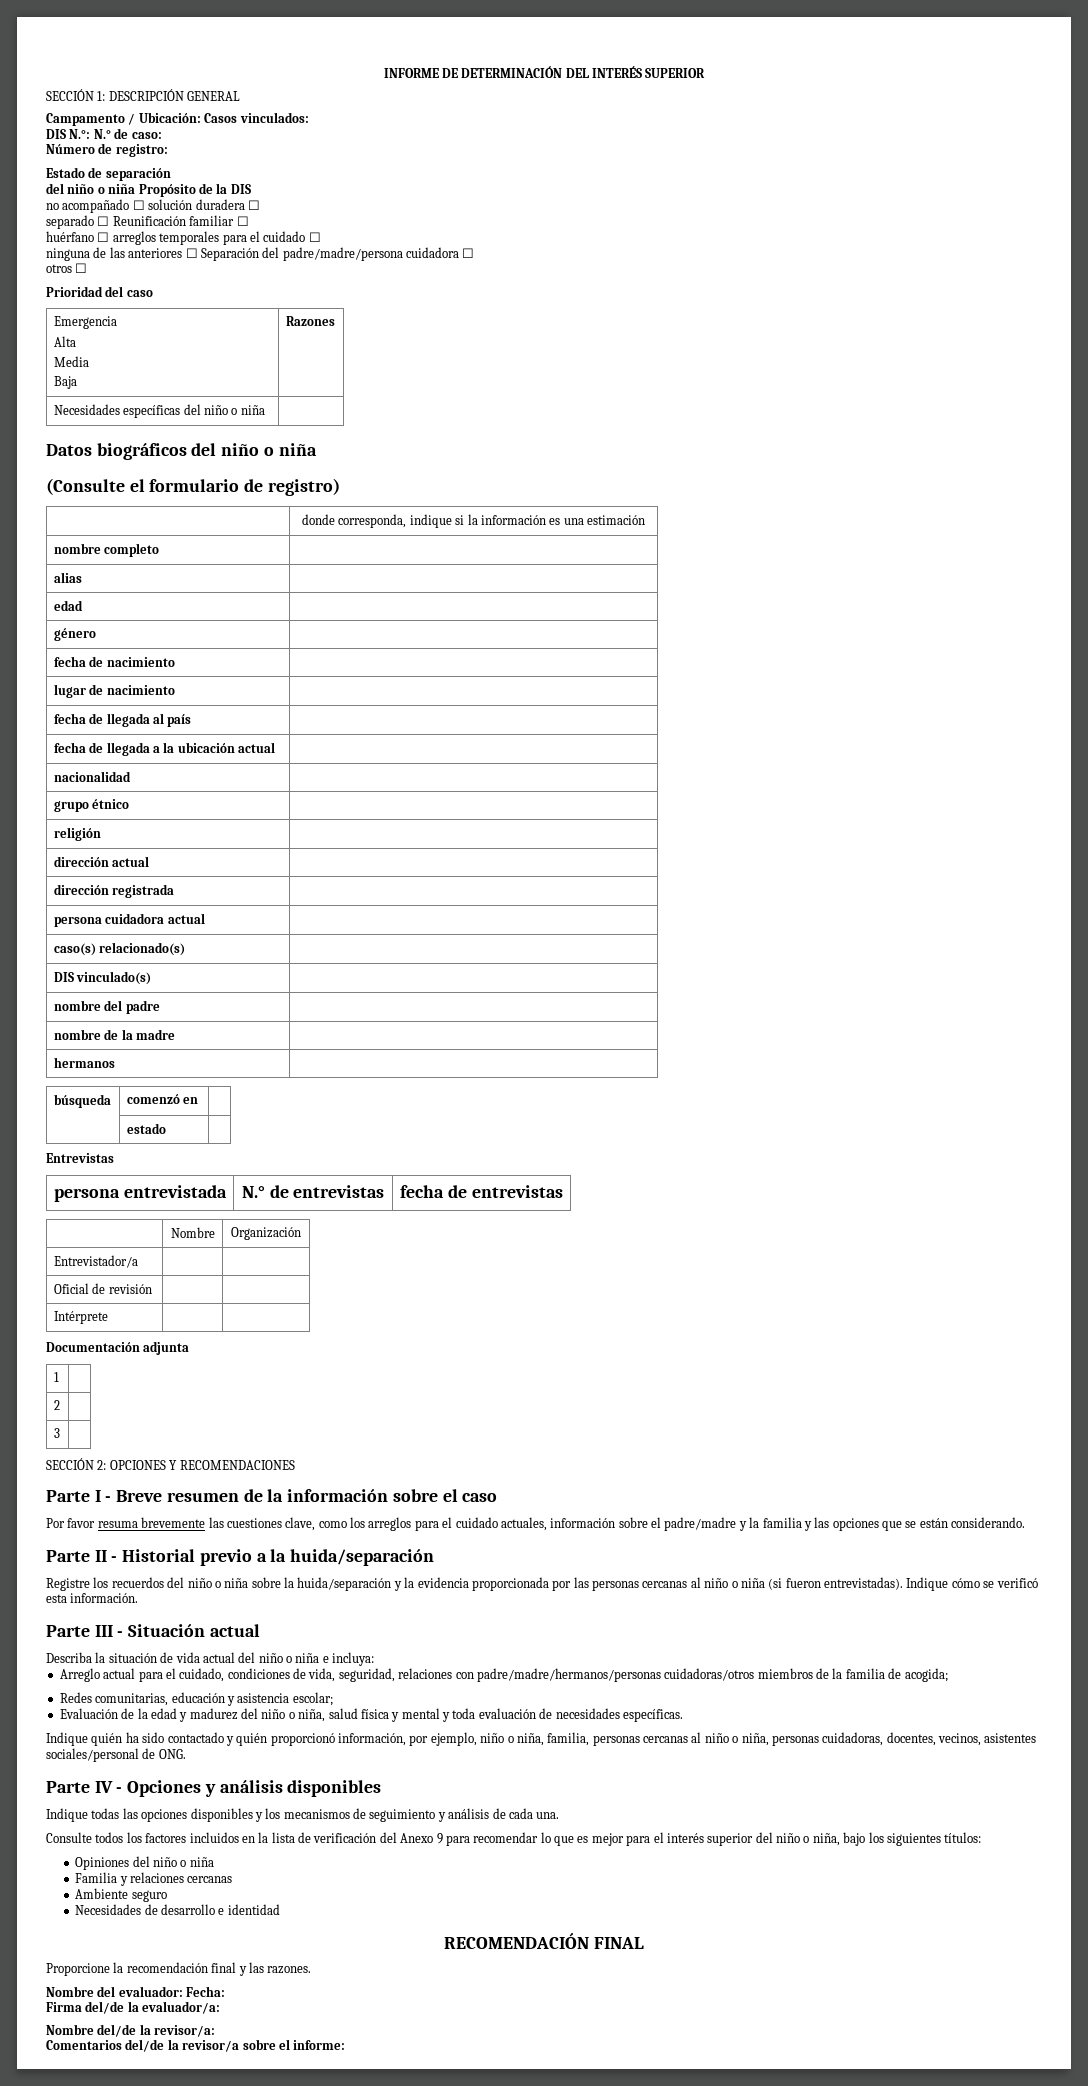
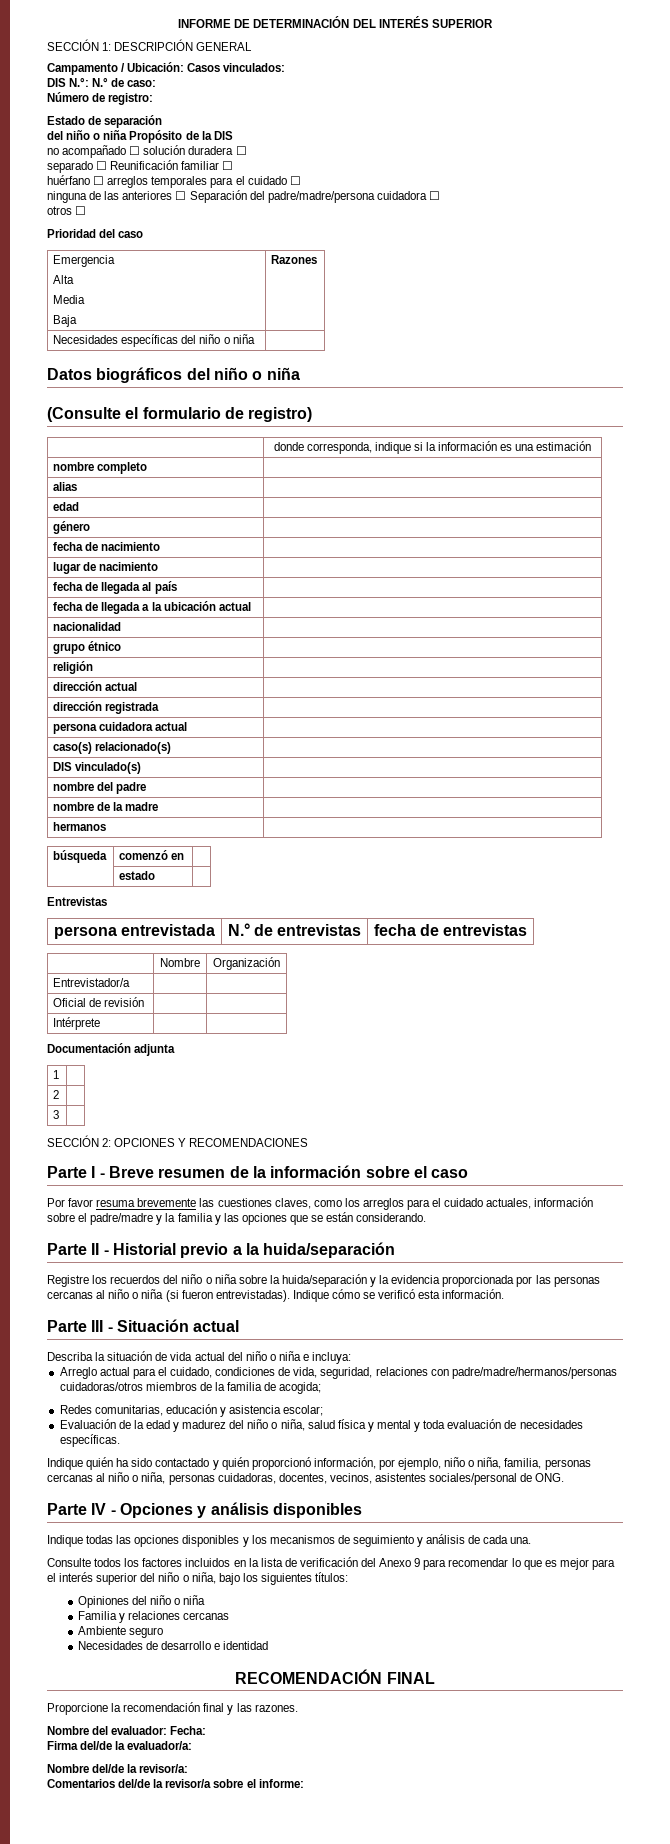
[285,1517,316,1531] clave, -> [274,1198,311,1209] claves,

